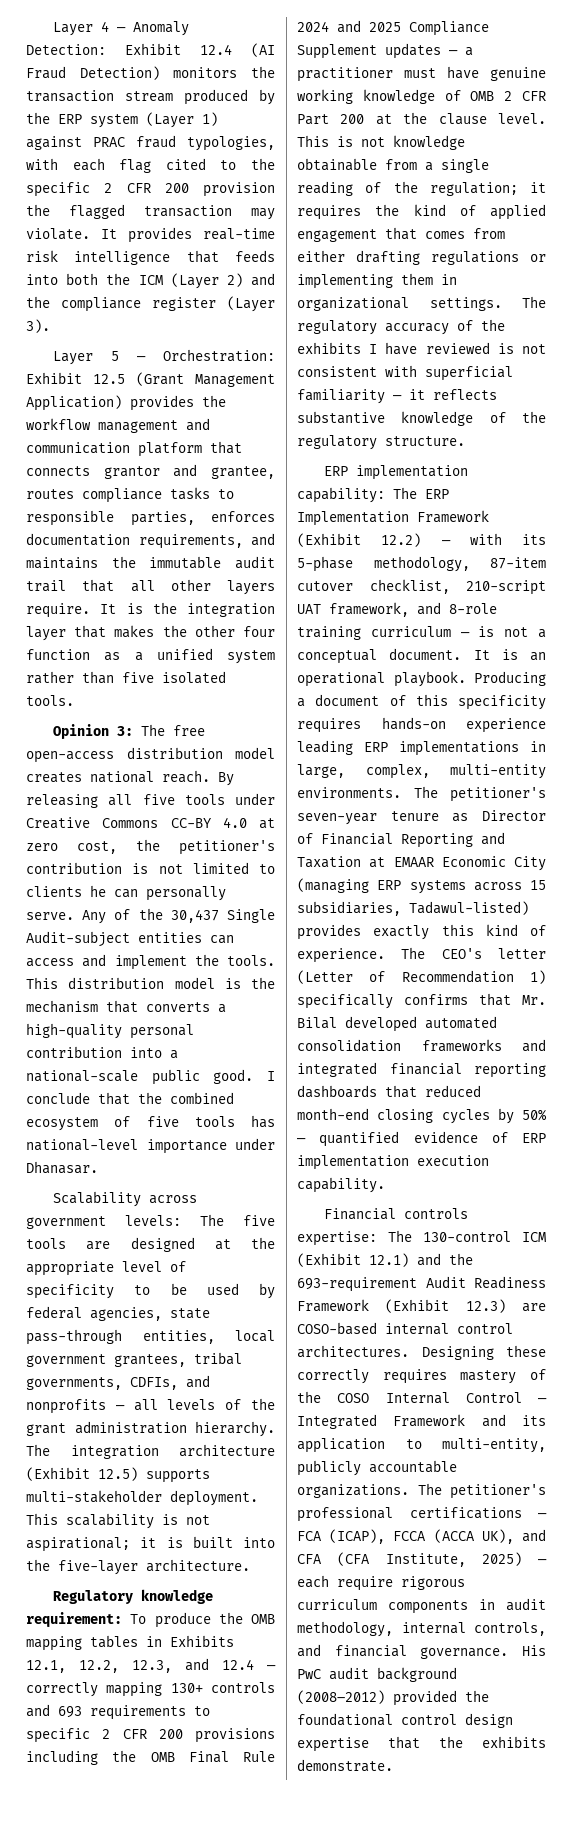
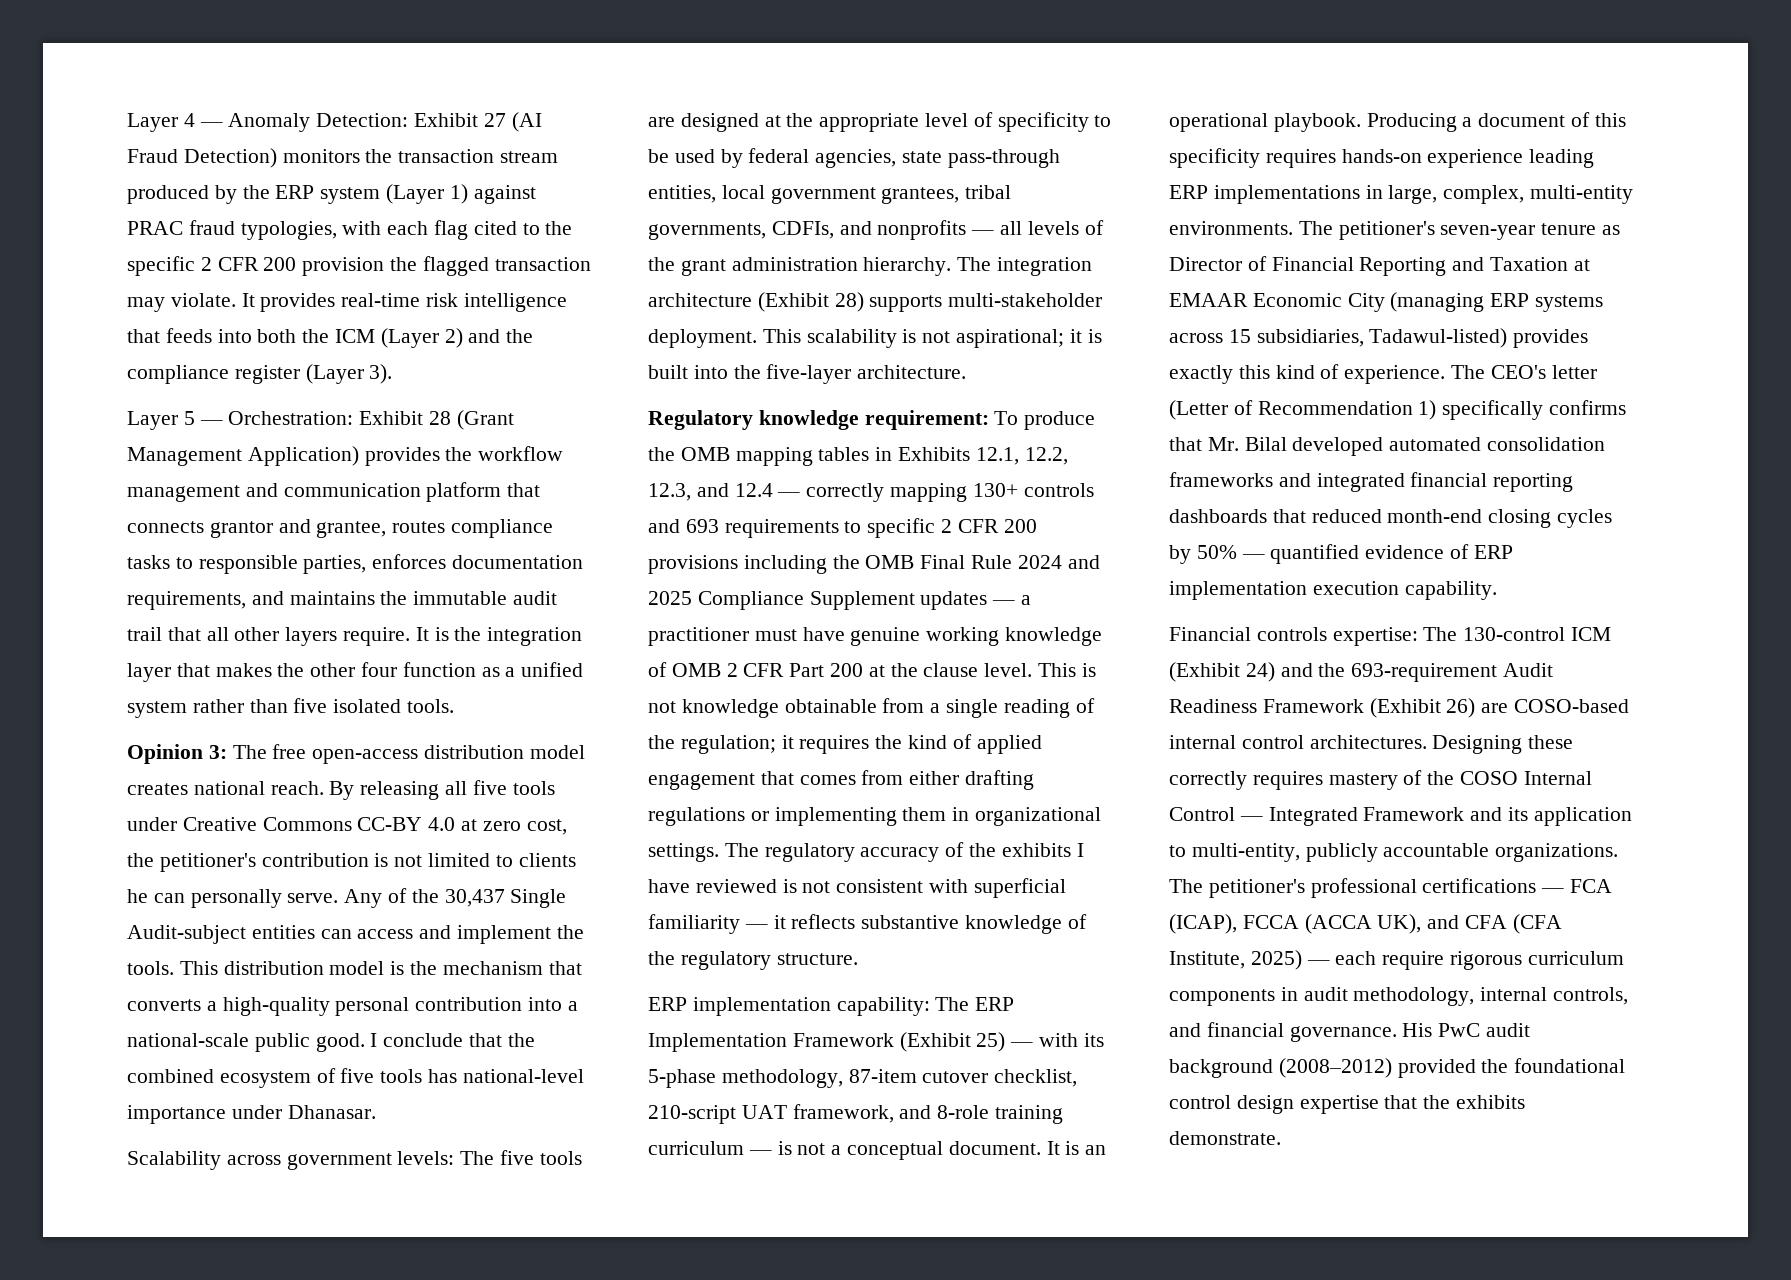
[200,44,232,55] 12.4 -> [483,113,506,127] 27
[93,374,125,384] 12.5 -> [429,411,452,425] 28
[98,1467,138,1481] 12.5) -> [834,292,864,312] 28)
[381,533,422,547] 12.2) -> [976,1032,1006,1052] 25)
[369,1253,409,1267] 12.1) -> [1245,662,1275,682] 24)
[465,1299,506,1313] 12.3) -> [1446,698,1476,718] 26)

